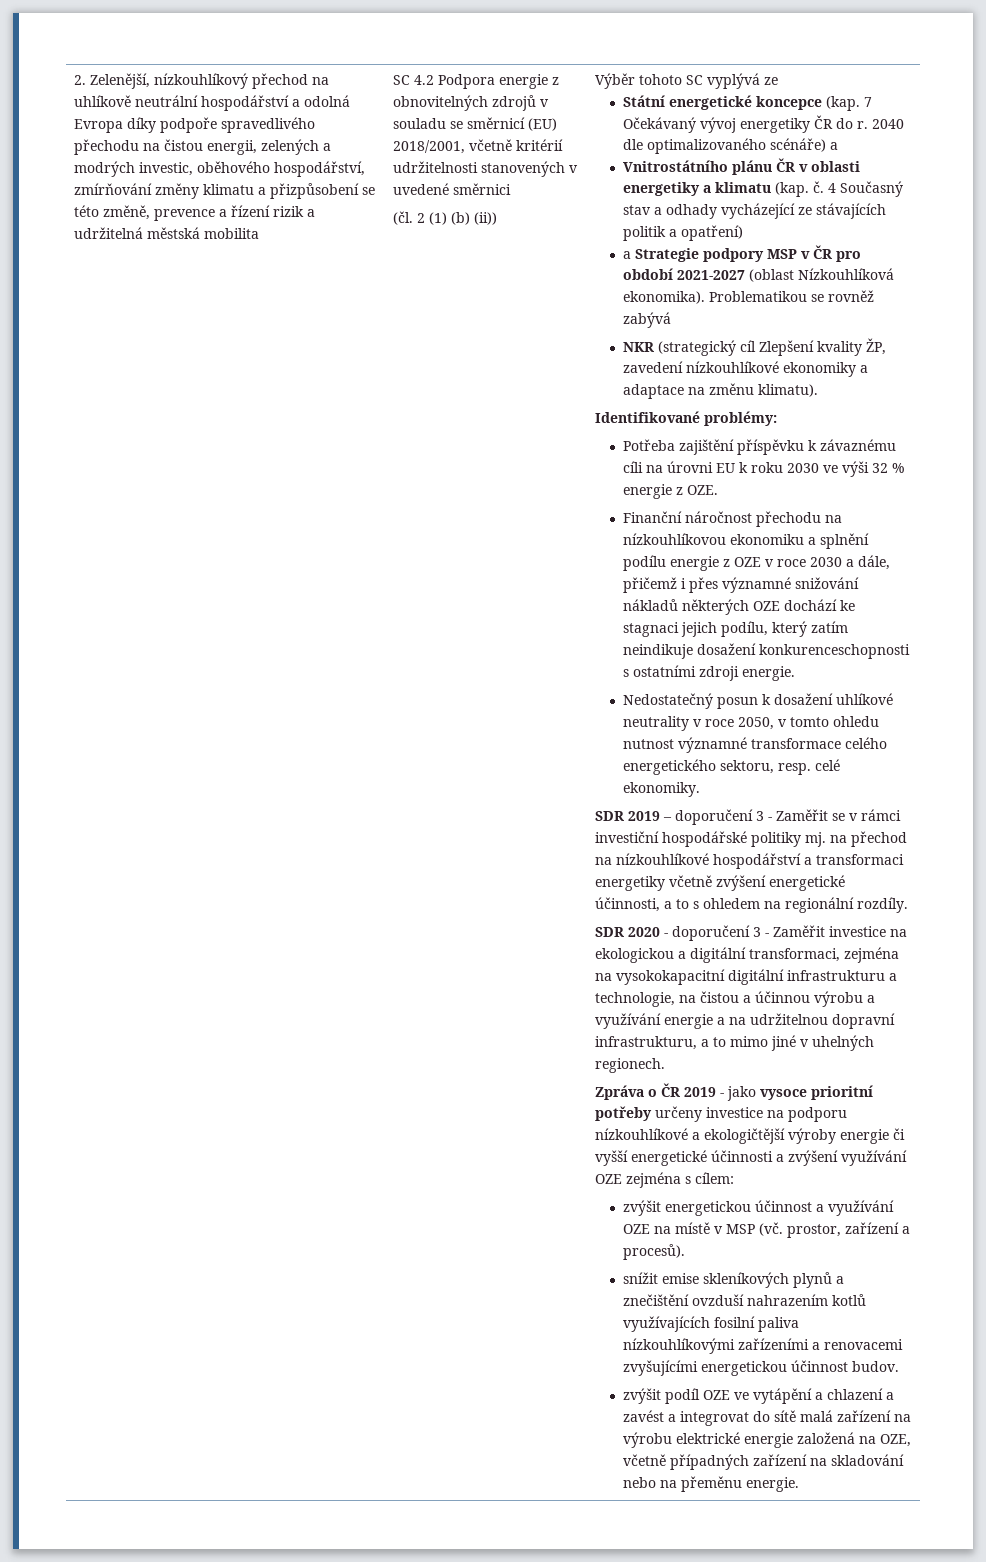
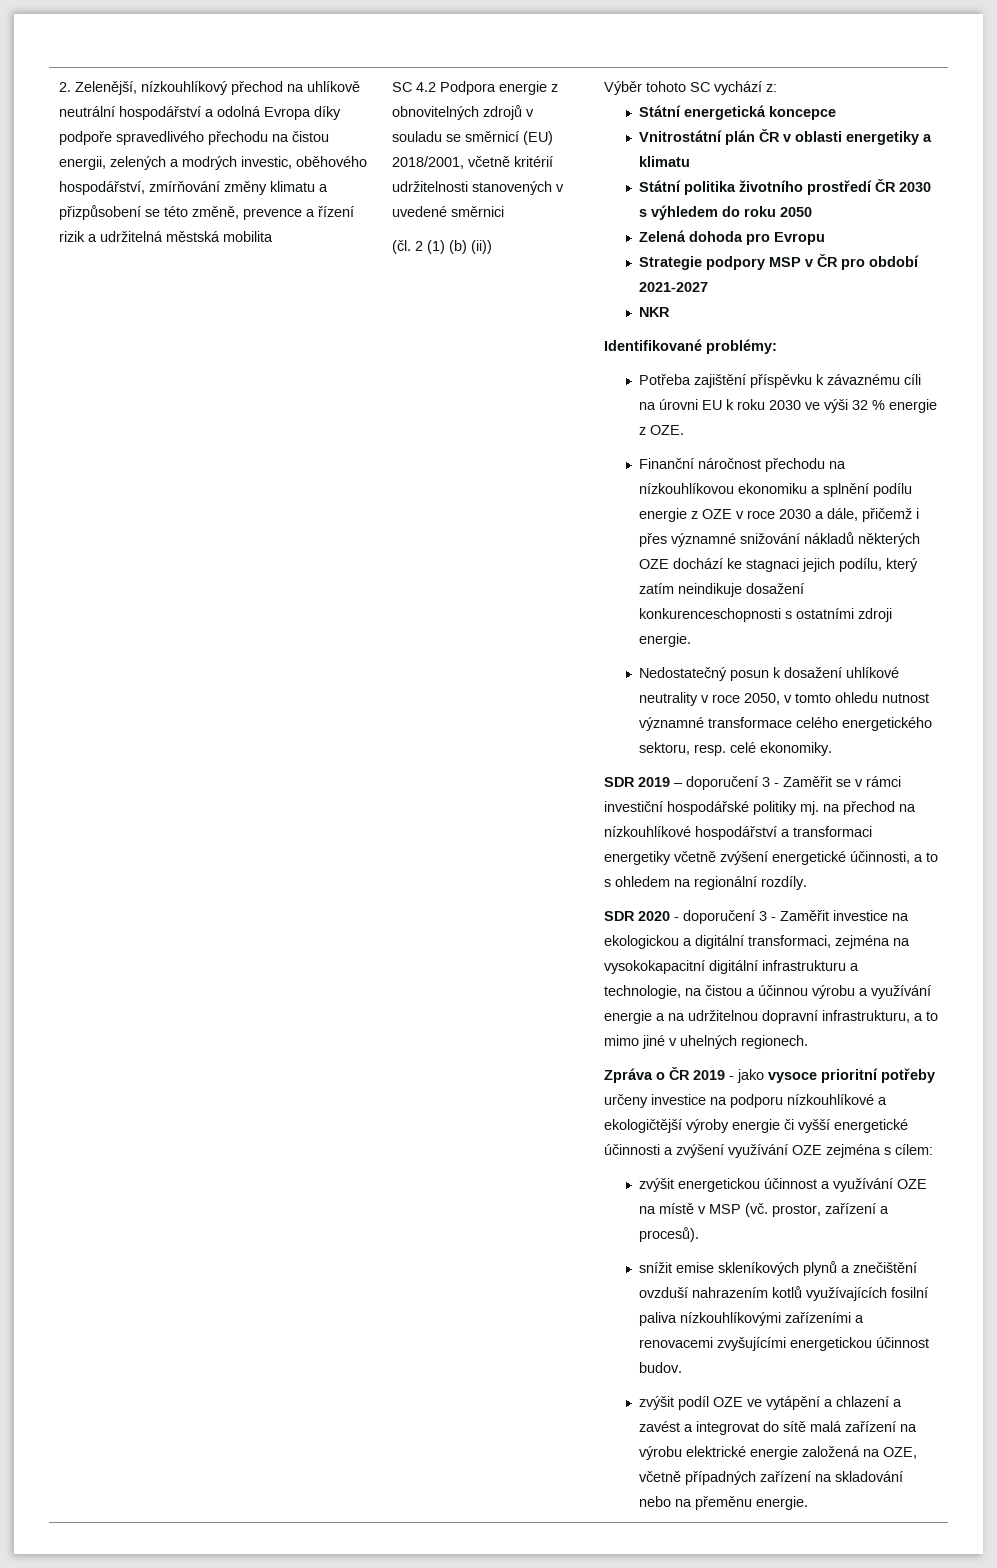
[706,73,778,89] [622,95,752,110] vyplývá ze // Státní energetické -> [713,81,777,95] [638,105,766,120] vychází z: // Státní energetická
[825,96,872,111] [622,115,904,133] [622,138,838,154] [622,160,772,175] (kap. 7 Očekávaný vývoj energetiky ČR do r. 2040 dle optimalizovaného scénáře) a // Vnitrostátního plánu -> [638,130,755,145] // Vnitrostátní plán
[774,181,903,197] [622,203,886,219] [622,225,743,241] [622,251,631,259] (kap. č. 4 Současný stav a odhady vycházející ze stávajících politik a opatření) // a -> [638,179,931,195] [638,205,812,220] [638,230,825,245] // Státní politika životního prostředí ČR 2030 s výhledem do roku 2050 // Zelená dohoda pro Evropu //
[748,268,894,282] [622,290,874,304] [622,312,671,328] [622,338,886,356] [622,361,868,377] [622,383,818,399] (oblast Nízkouhlíková ekonomika). Problematikou se rovněž zabývá // NKR (strategický cíl Zlepšení kvality ŽP, zavedení nízkouhlíkové ekonomiky a adaptace na změnu klimatu). -> [638,307,670,317] // NKR

